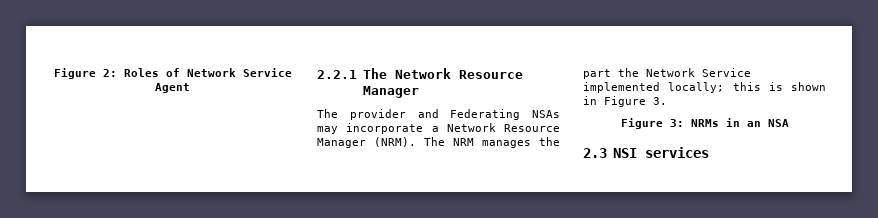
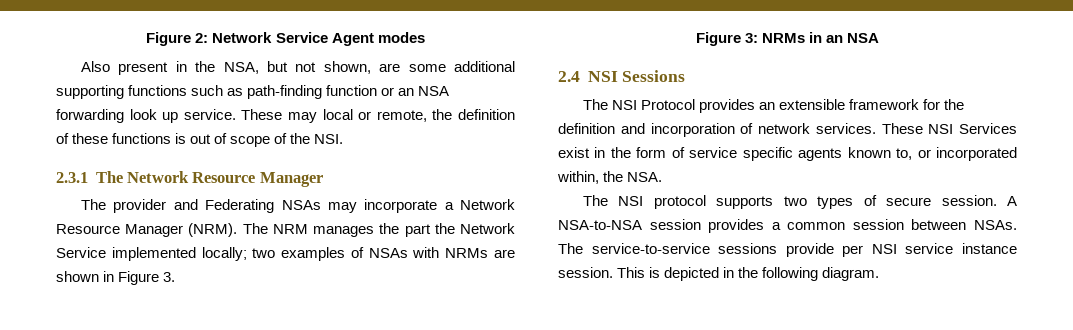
[123,68,180,77] Roles of -> (209, 38) none
[317,70,357,79] // 2.2.1 -> [377,32,425,43] [81,61,515,75] [56,85,450,99] [56,109,516,123] [56,133,344,147] [56,172,88,183] modes // Also present in the NSA, but not shown, are some additional supporting functions such as path-finding function or an NSA forwarding look up service. These may local or remote, the definition of these functions is out of scope of the NSI. // 2.3.1
[732,82,783,91] this is -> [252,247,515,261] two examples of NSAs with NRMs are
[583,147,709,158] 2.3 NSI services -> [558,70,686,82] [583,99,965,113] [558,123,1017,137] [558,147,1017,161] [557,171,663,184] [583,195,1017,209] [558,219,1017,233] [558,243,1017,257] [558,267,880,281] 2.4 NSI Sessions // The NSI Protocol provides an extensible framework for the definition and incorporation of network services. These NSI Services exist in the form of service specific agents known to, or incorporated within, the NSA. // The NSI protocol supports two types of secure session. A NSA-to-NSA session provides a common session between NSAs. The service-to-service sessions provide per NSI service instance session. This is depicted in the following diagram.

